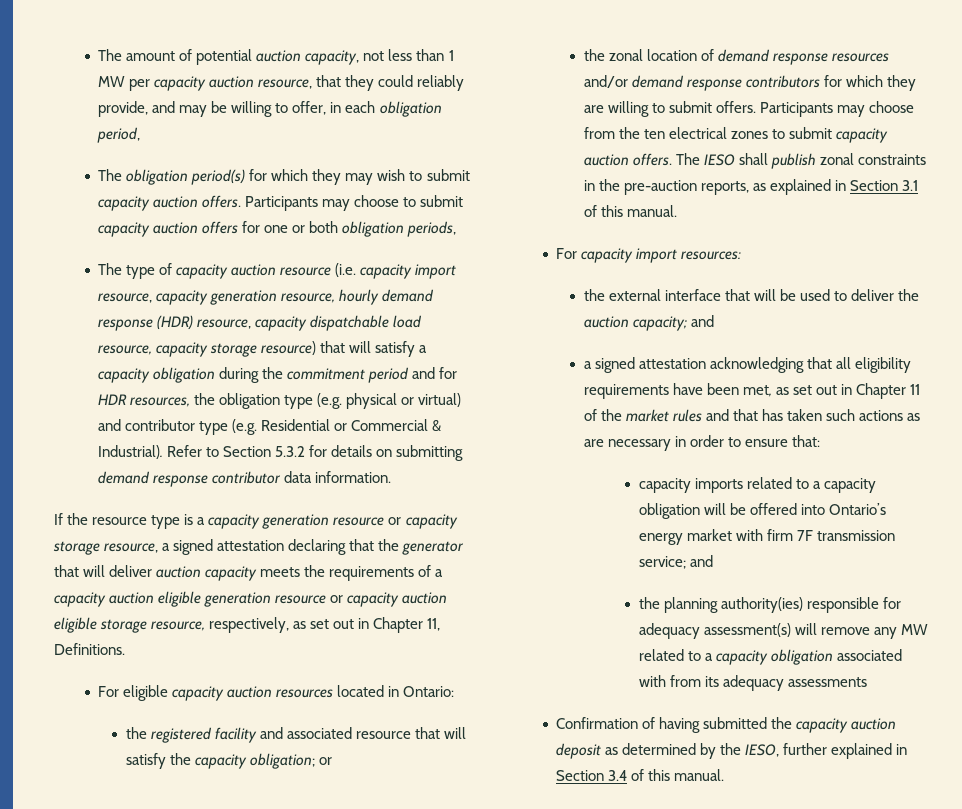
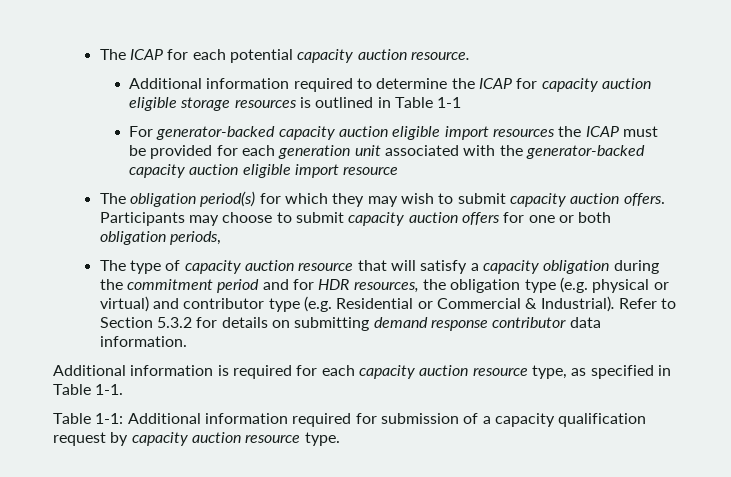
[98,49,454,65] [98,75,465,91] [98,101,442,117] [97,127,141,143] The amount of potential auction capacity, not less than 1 MW per capacity auction resource, that they could reliably provide, and may be willing to offer, in each obligation period, -> [99,49,471,63] [129,78,651,92] [129,97,462,111] [129,126,658,140] [129,145,645,159] [129,164,399,178] The ICAP for each potential capacity auction resource. // Additional information required to determine the ICAP for capacity auction eligible storage resources is outlined in Table 1-1 // For generator-backed capacity auction eligible import resources the ICAP must be provided for each generation unit associated with the generator-backed capacity auction eligible import resource
[335,263,457,279] [98,289,435,305] [98,315,423,331] [98,341,317,357] (i.e. capacity import resource, capacity generation resource, hourly demand response (HDR) resource, capacity dispatchable load resource, capacity storage resource) -> (354, 266) none
[54,513,458,529] [53,539,465,555] [54,565,444,581] [54,591,448,607] [54,617,441,633] [54,643,125,655] [98,685,455,701] [125,727,467,743] [125,753,332,769] [583,49,889,65] [583,75,916,91] [583,101,915,117] [583,127,889,143] [583,153,927,169] [583,179,919,195] [583,205,677,217] [556,248,742,263] [583,289,920,301] [583,315,714,331] [583,357,911,373] [583,383,921,399] [583,409,921,422] [583,435,820,451] [638,477,877,493] [638,503,887,519] [638,529,896,545] [638,555,713,569] [638,597,902,613] [638,623,929,639] [638,649,903,665] [638,675,868,691] [556,717,897,733] [556,743,908,759] [556,769,725,781] If the resource type is a capacity generation resource or capacity storage resource, a signed attestation declaring that the generator that will deliver auction capacity meets the requirements of a capacity auction eligible generation resource or capacity auction eligible storage resource, respectively, as set out in Chapter 11, Definitions. // For eligible capacity auction resources located in Ontario: // the registered facility and associated resource that will satisfy the capacity obligation; or // the zonal location of demand response resources and/or demand response contributors for which they are willing to submit offers. Participants may choose from the ten electrical zones to submit capacity auction offers. The IESO shall publish zonal constraints in the pre-auction reports, as explained in Section 3.1 of this manual. // For capacity import resources: // the external interface that will be used to deliver the auction capacity; and // a signed attestation acknowledging that all eligibility requirements have been met, as set out in Chapter 11 of the market rules and that has taken such actions as are necessary in order to ensure that: // capacity imports related to a capacity obligation will be offered into Ontario’s energy market with firm 7F transmission service; and // the planning authority(ies) responsible for adequacy assessment(s) will remove any MW related to a capacity obligation associated with from its adequacy assessments // Confirmation of having submitted the capacity auction deposit as determined by the IESO, further explained in Section 3.4 of this manual. -> [53,365,671,379] [53,384,124,395] [53,413,647,427] [53,432,340,446] Additional information is required for each capacity auction resource type, as specified in Table 1-1. // Table 1-1: Additional information required for submission of a capacity qualification request by capacity auction resource type.

